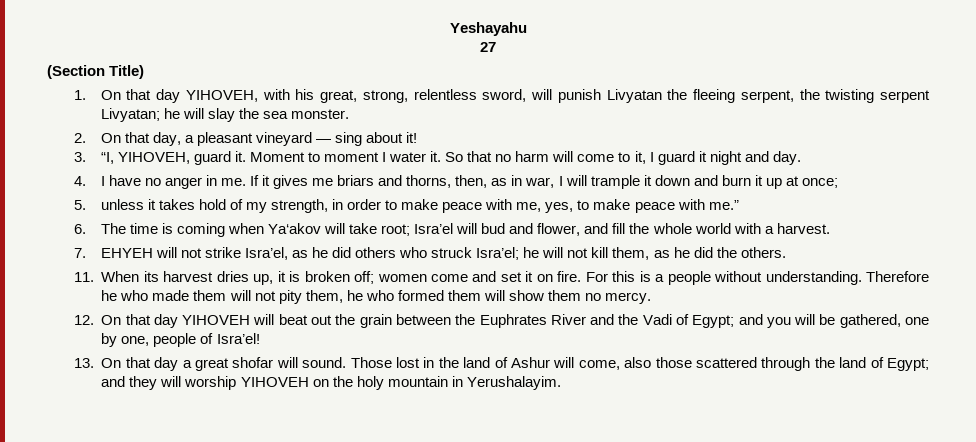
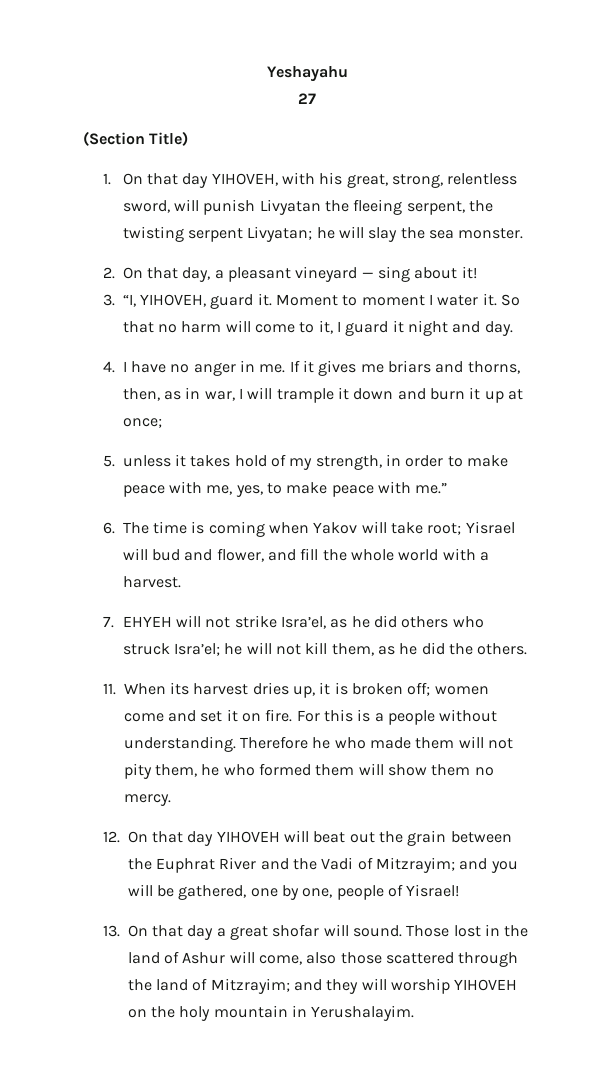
[267,223,321,234] Ya‘akov -> [313,522,358,534] Yakov
[414,223,454,234] Isra’el -> [465,521,515,534] Yisrael
[479,314,547,328] Euphrates -> [156,858,216,873] Euphrat
[692,315,735,328] Egypt; -> [376,857,456,873] Mitzrayim;
[216,333,260,344] Isra’el! -> [406,884,460,897] Yisrael!
[887,358,930,371] Egypt; -> [210,978,290,994] Mitzrayim;

